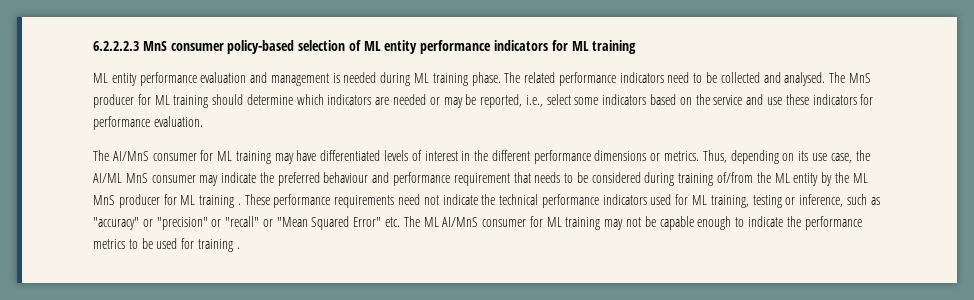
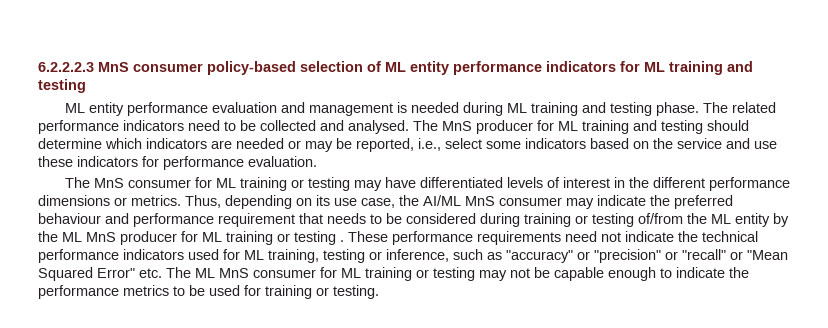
(637, 47) none -> [727,61,753,72] [38,79,86,93] and testing
(468, 79) none -> [581,102,652,116] and testing
(209, 101) none -> [633,120,703,134] and testing
[112,150,271,164] AI/MnS consumer for ML training -> [93,177,350,191] MnS consumer for ML training or testing
(714, 179) none -> [575,213,634,227] or testing
(235, 201) none -> [277,231,336,245] or testing
[442,216,601,230] AI/MnS consumer for ML training -> [219,267,475,281] MnS consumer for ML training or testing
[236,247,240,249] . -> [316,285,379,299] or testing.

